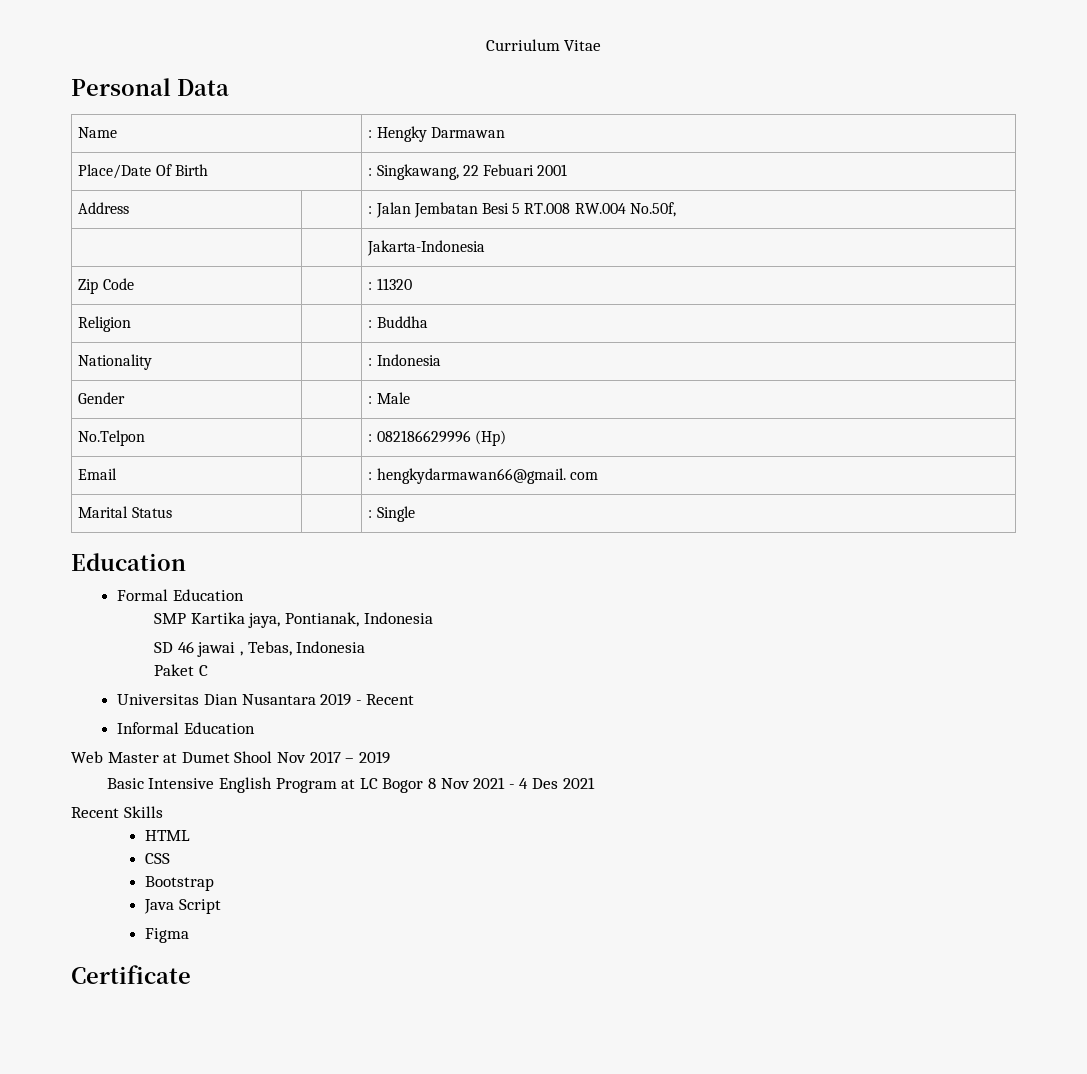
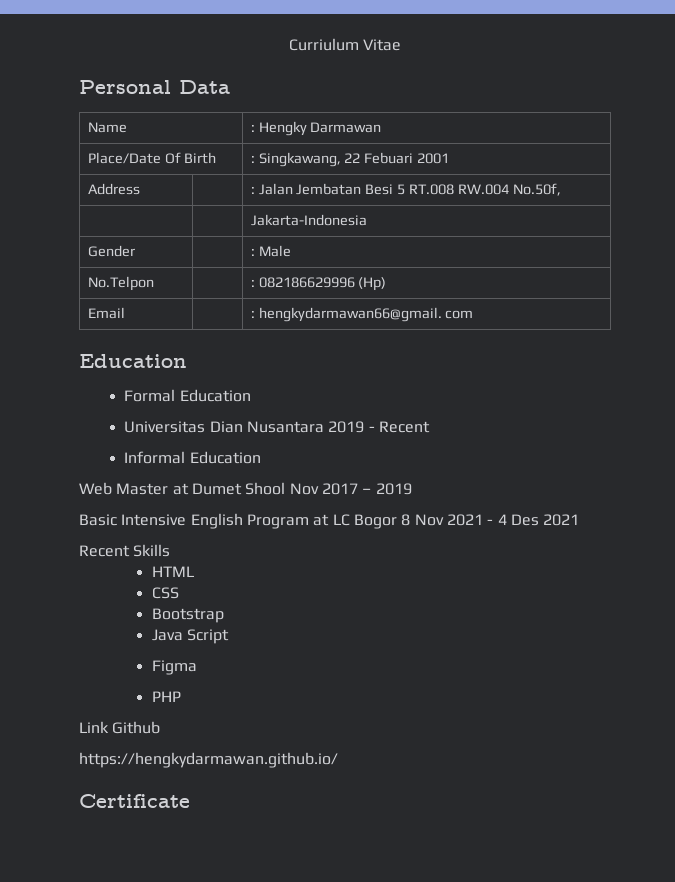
[78,278,134,294] [368,278,412,290] [78,316,132,332] [368,316,428,328] [78,354,153,370] [368,354,441,366] // Zip Code | | : 11320 // Religion | | : Buddha // Nationality | | : Indonesia -> (367, 220) none
[78,506,172,518] [368,506,415,522] // Marital Status | | : Single -> (474, 314) none
[154,612,433,628] [154,641,366,657] [154,664,208,676] // SMP Kartika jaya, Pontianak, Indonesia // SD 46 jawai , Tebas, Indonesia // Paket C -> (251, 395) none
(190, 935) none -> [151,691,181,702] [79,721,161,734] [79,752,338,768] // PHP // Link Github // https://hengkydarmawan.github.io/

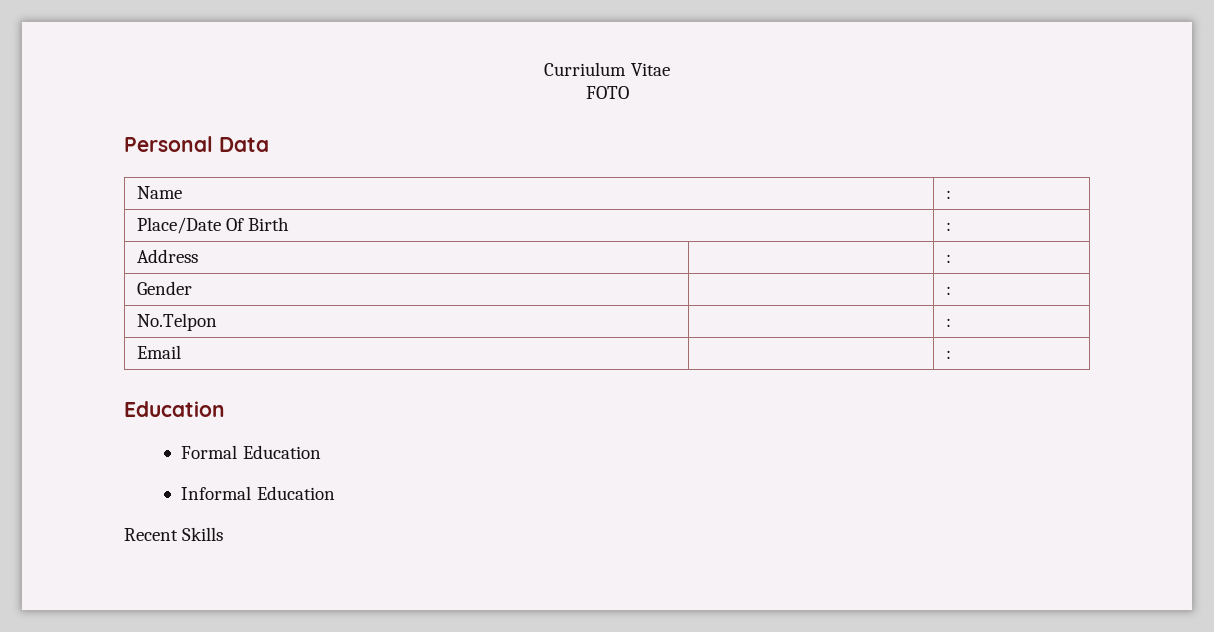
(402, 45) none -> [585,86,629,99] // FOTO
[258,121,382,136] Hengky Darmawan -> (951, 194) none
[258,152,450,167] [87,183,140,195] [250,183,562,196] [250,214,367,226] Singkawang, 22 Febuari 2001 // Address | | : Jalan Jembatan Besi 5 RT.008 RW.004 No.50f, // | | Jakarta-Indonesia -> [136,249,198,263] [945,254,951,263] // Address | | :
[258,245,291,257] Male -> (951, 290) none
[258,277,387,291] 082186629996 (Hp) -> (951, 322) none
[258,307,474,322] hengkydarmawan66@gmail. com -> (951, 354) none
[124,421,430,433] [124,451,261,464] [79,482,412,495] [79,513,580,529] [79,544,171,557] [151,566,194,577] [151,587,179,599] [151,608,224,623] [151,629,230,644] [151,660,197,675] [151,691,181,702] [79,721,161,734] [79,752,338,768] [79,794,190,808] Universitas Dian Nusantara 2019 - Recent // Informal Education // Web Master at Dumet Shool Nov 2017 – 2019 // Basic Intensive English Program at LC Bogor 8 Nov 2021 - 4 Des 2021 // Recent Skills // HTML // CSS // Bootstrap // Java Script // Figma // PHP // Link Github // https://hengkydarmawan.github.io/ // Certificate -> [181,486,335,500] [124,527,224,541] Informal Education // Recent Skills

